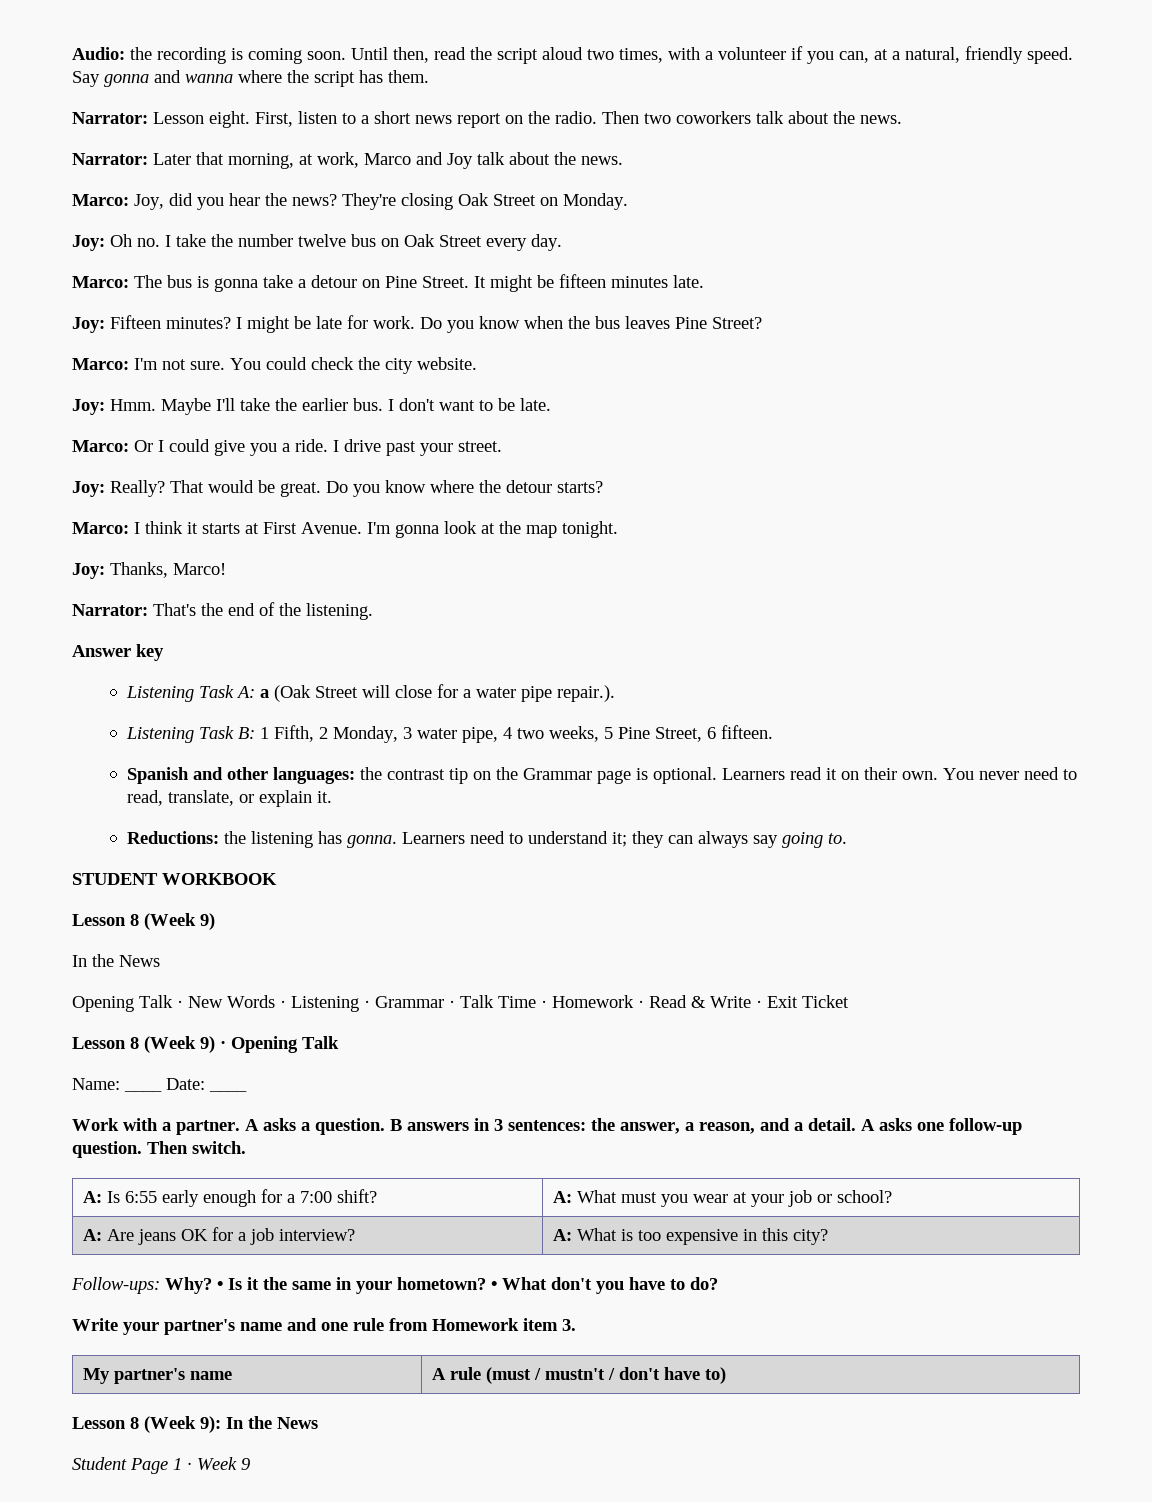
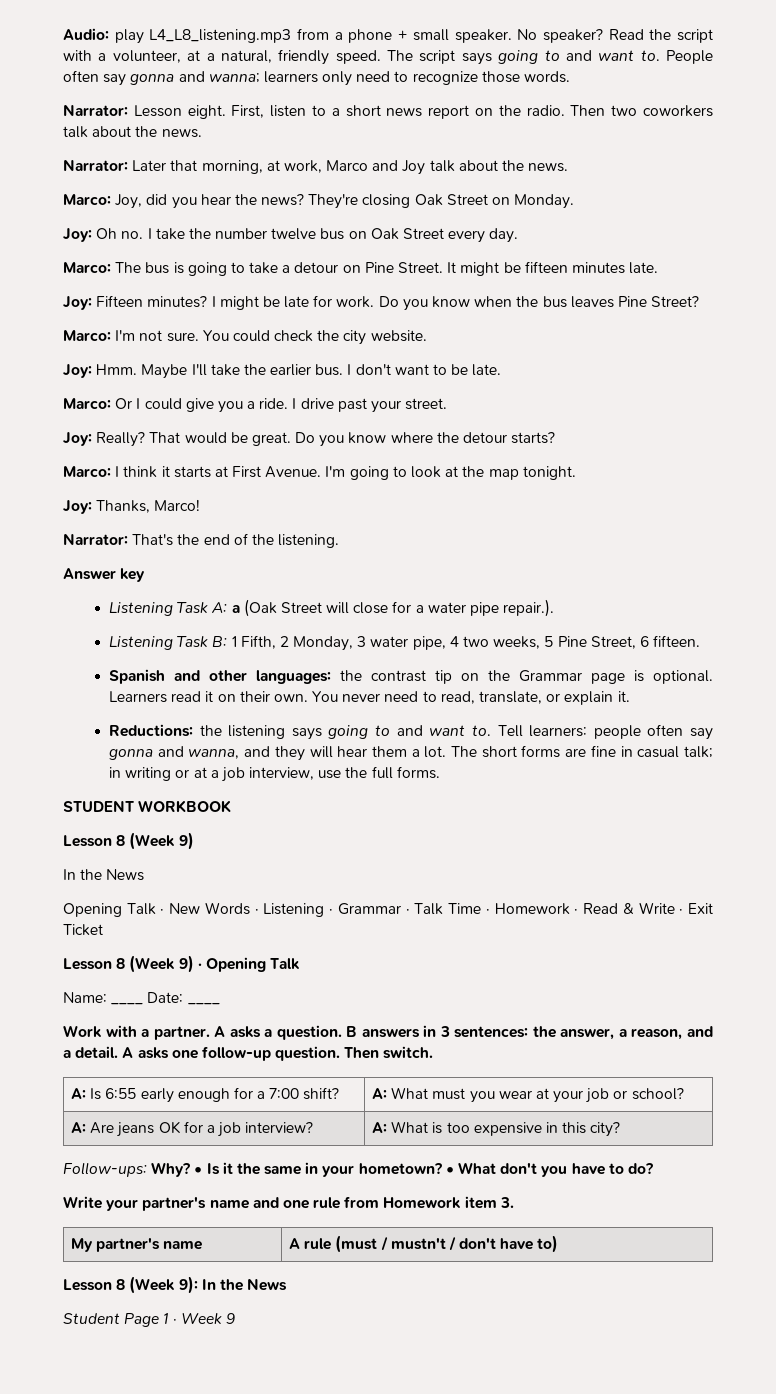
[130,46,869,64] the recording is coming soon. Until then, read the script aloud two times, with a volunteer if you can, -> [114,28,714,44] [63,50,181,63] play L4_L8_listening.mp3 from a phone + small speaker. No speaker? Read the script with a volunteer,
[72,70,429,87] Say gonna and wanna where the script has them. -> [387,50,713,65] [63,70,571,86] The script says going to and want to. People often say gonna and wanna; learners only need to recognize those words.
[214,278,258,292] gonna -> [187,262,245,276] going to
[395,524,439,538] gonna -> [349,466,407,480] going to
[317,831,847,848] has gonna. Learners need to understand it; they can always say going to. -> [291,724,713,740] [108,745,714,761] [108,766,440,782] says going to and want to. Tell learners: people often say gonna and wanna, and they will hear them a lot. The short forms are fine in casual talk; in writing or at a job interview, use the full forms.

